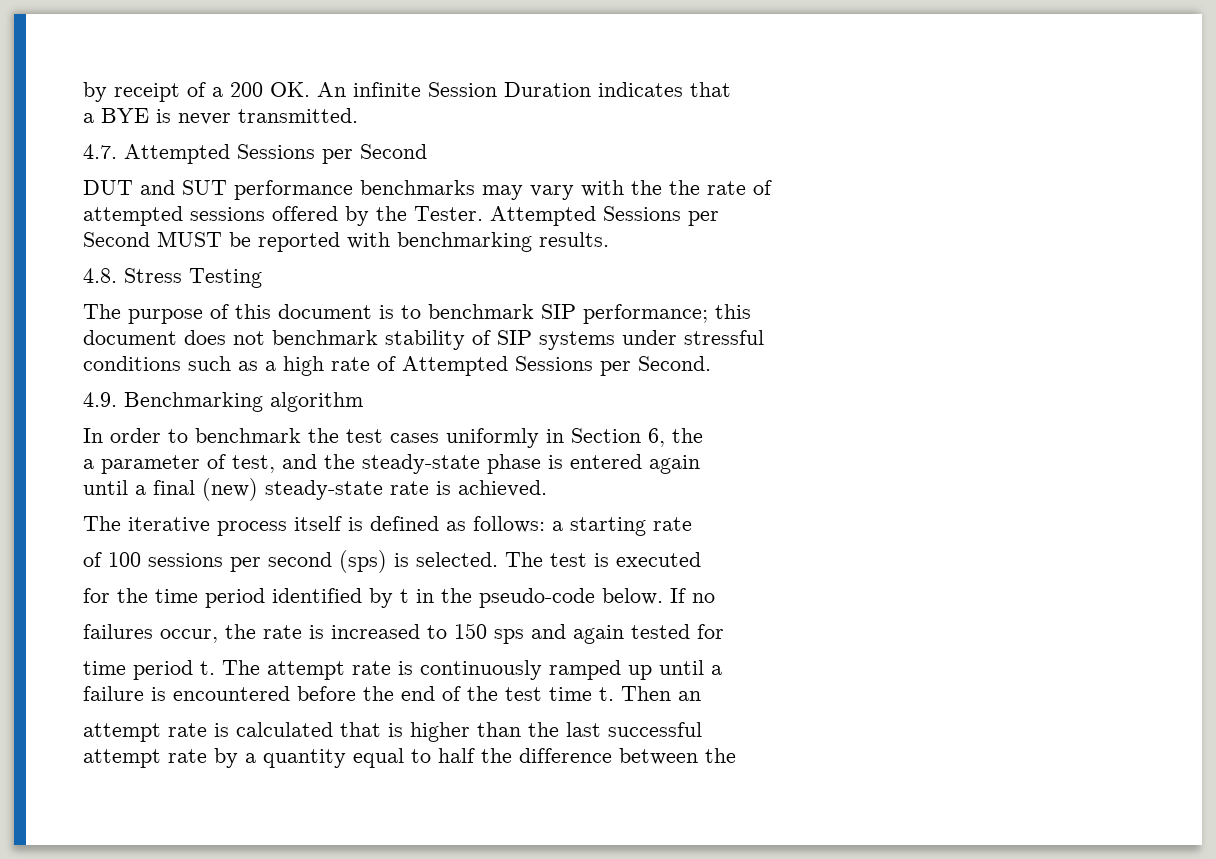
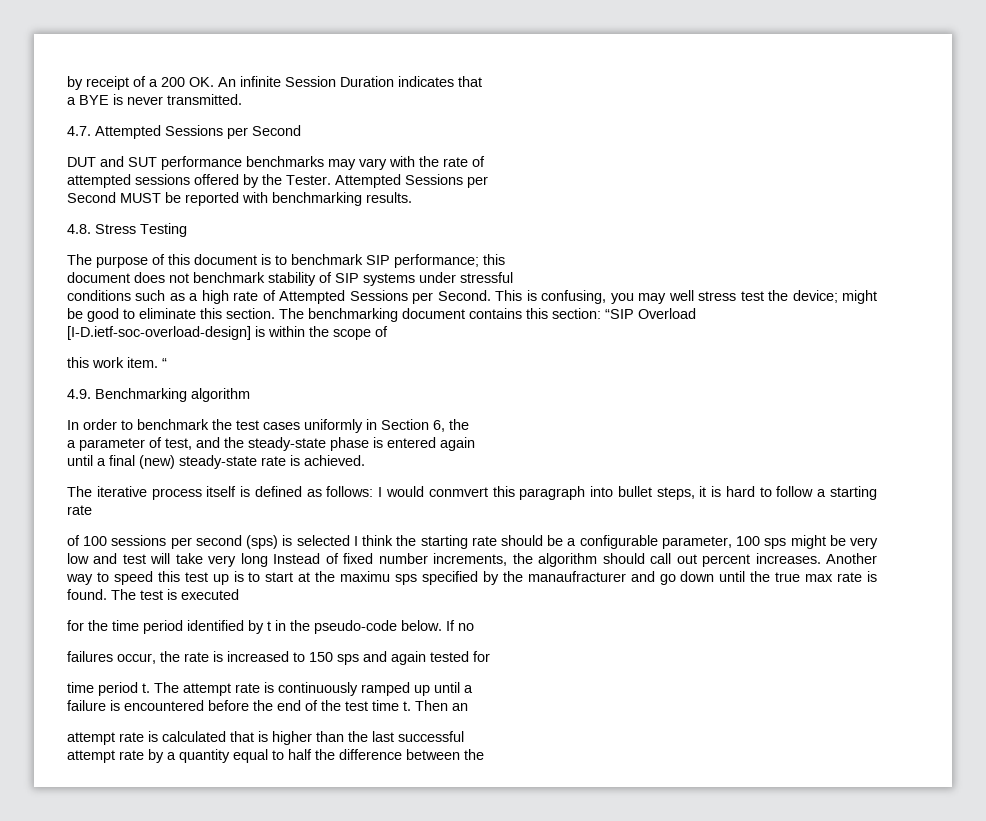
[669,180,700,195] the -> (439, 161) none
(711, 363) none -> [495,290,878,304] [67,308,696,322] [67,326,388,340] [67,357,167,368] This is confusing, you may well stress test the device; might be good to eliminate this section. The benchmarking document contains this section: “SIP Overload [I-D.ietf-soc-overload-design] is within the scope of // this work item. “
(545, 524) none -> [378,486,814,500] I would conmvert this paragraph into bullet steps, it is hard to follow
[416,552,498,567] selected. -> [296,535,879,549] [67,553,878,567] [66,571,877,585] [67,589,107,600] selected I think the starting rate should be a configurable parameter, 100 sps might be very low and test will take very long Instead of fixed number increments, the algorithm should call out percent increases. Another way to speed this test up is to start at the maximu sps specified by the manaufracturer and go down until the true max rate is found.

